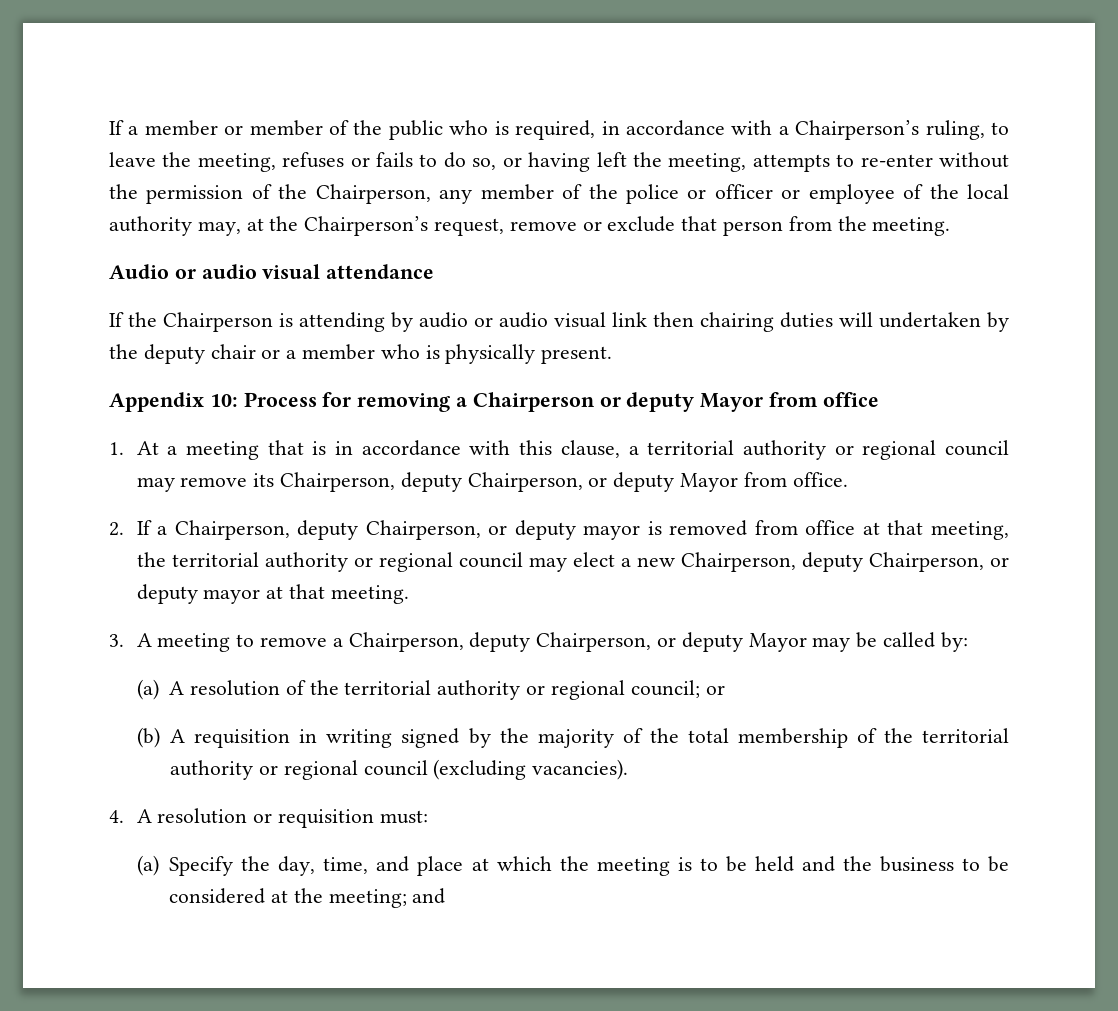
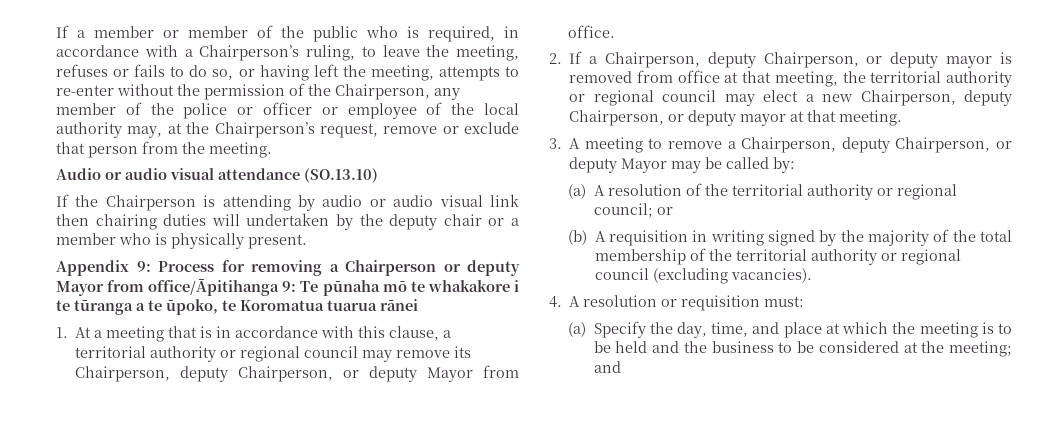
(435, 271) none -> [304,168,378,183] (SO.13.10)
[209,394,238,407] 10: -> [136,261,151,272] 9:
[822,392,879,407] office -> [148,279,519,296] [56,299,418,315] office/Āpitihanga 9: Te pūnaha mō te whakakore i te tūranga a te ūpoko, te Koromatua tuarua rānei

